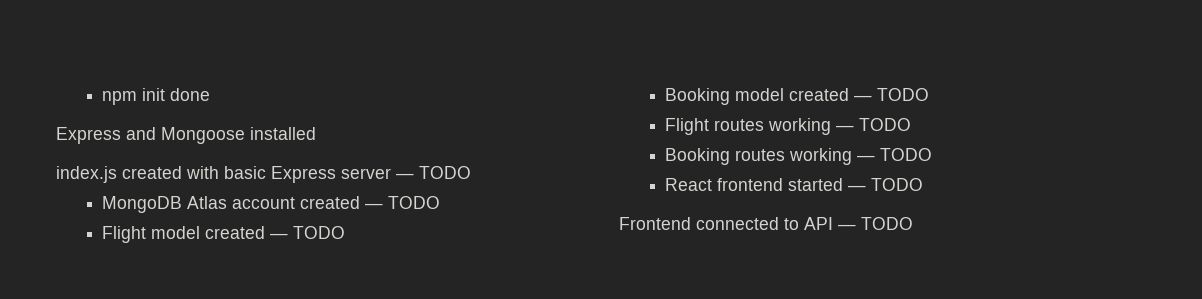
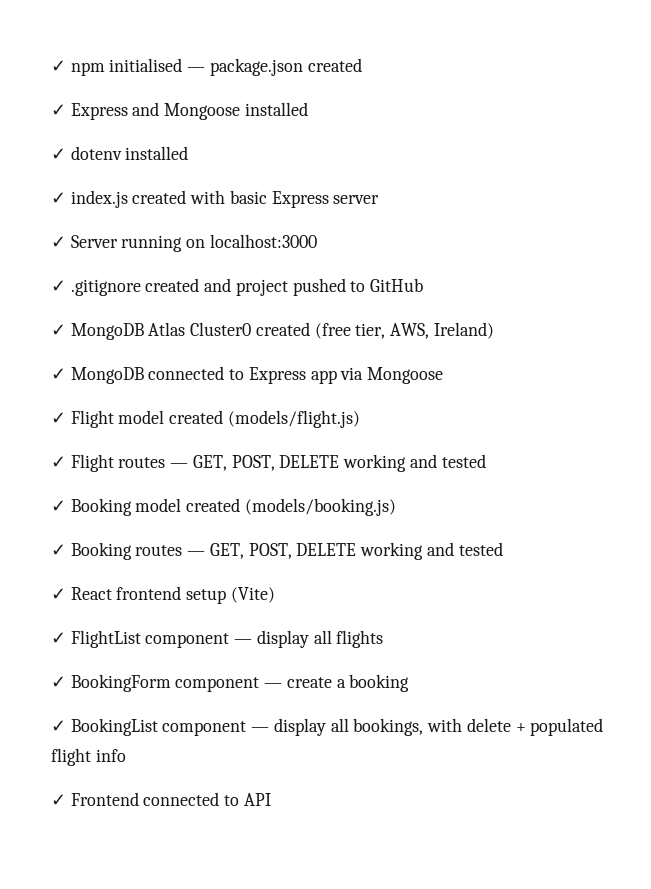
[102,88,211,105] npm init done // -> [51,58,362,76] [51,104,66,116] ✓ npm initialised — package.json created // ✓
(316, 133) none -> [51,146,189,160] [51,192,66,204] ✓ dotenv installed // ✓
[396,166,471,179] [102,196,441,213] [102,226,346,243] [665,88,930,105] [665,118,912,135] [665,148,933,165] [665,178,924,191] — TODO // MongoDB Atlas account created — TODO // Flight model created — TODO // Booking model created — TODO // Flight routes working — TODO // Booking routes working — TODO // React frontend started — TODO // -> [51,234,317,252] [51,278,424,296] [51,322,494,340] [51,366,444,384] [51,410,360,428] [51,454,486,472] [51,498,396,516] [51,542,503,560] [51,586,275,604] [51,630,384,648] [51,674,410,692] [51,718,604,736] [51,748,126,766] [51,794,66,806] // ✓ Server running on localhost:3000 // ✓ .gitignore created and project pushed to GitHub // ✓ MongoDB Atlas Cluster0 created (free tier, AWS, Ireland) // ✓ MongoDB connected to Express app via Mongoose // ✓ Flight model created (models/flight.js) // ✓ Flight routes — GET, POST, DELETE working and tested // ✓ Booking model created (models/booking.js) // ✓ Booking routes — GET, POST, DELETE working and tested // ✓ React frontend setup (Vite) // ✓ FlightList component — display all flights // ✓ BookingForm component — create a booking // ✓ BookingList component — display all bookings, with delete + populated flight info // ✓
[838,217,913,230] — TODO -> (271, 799) none

